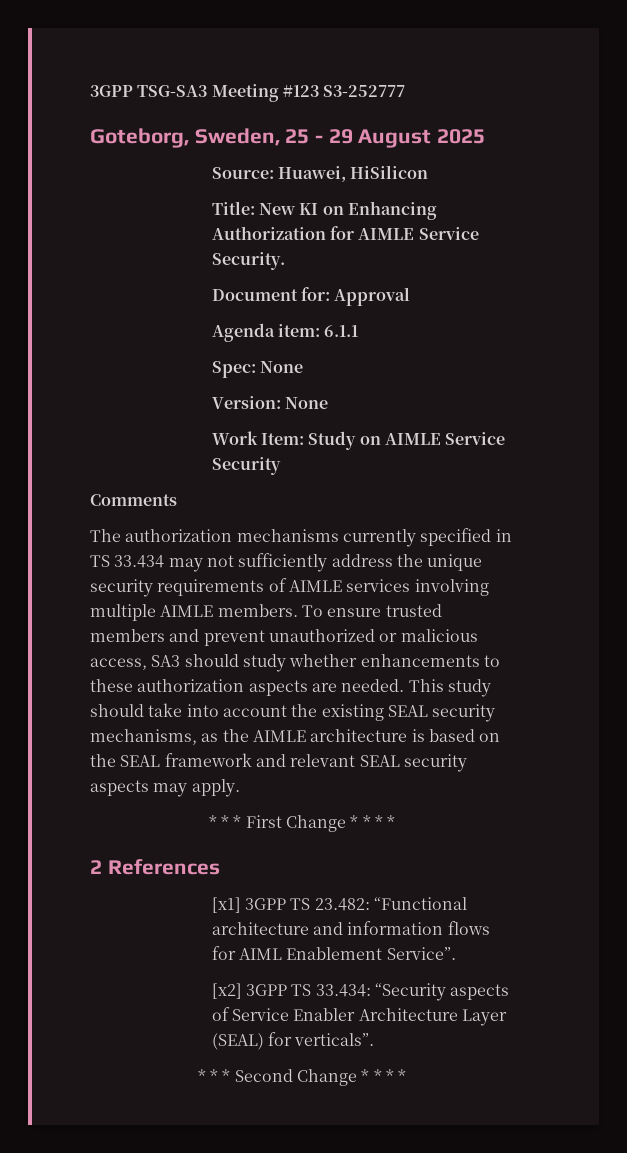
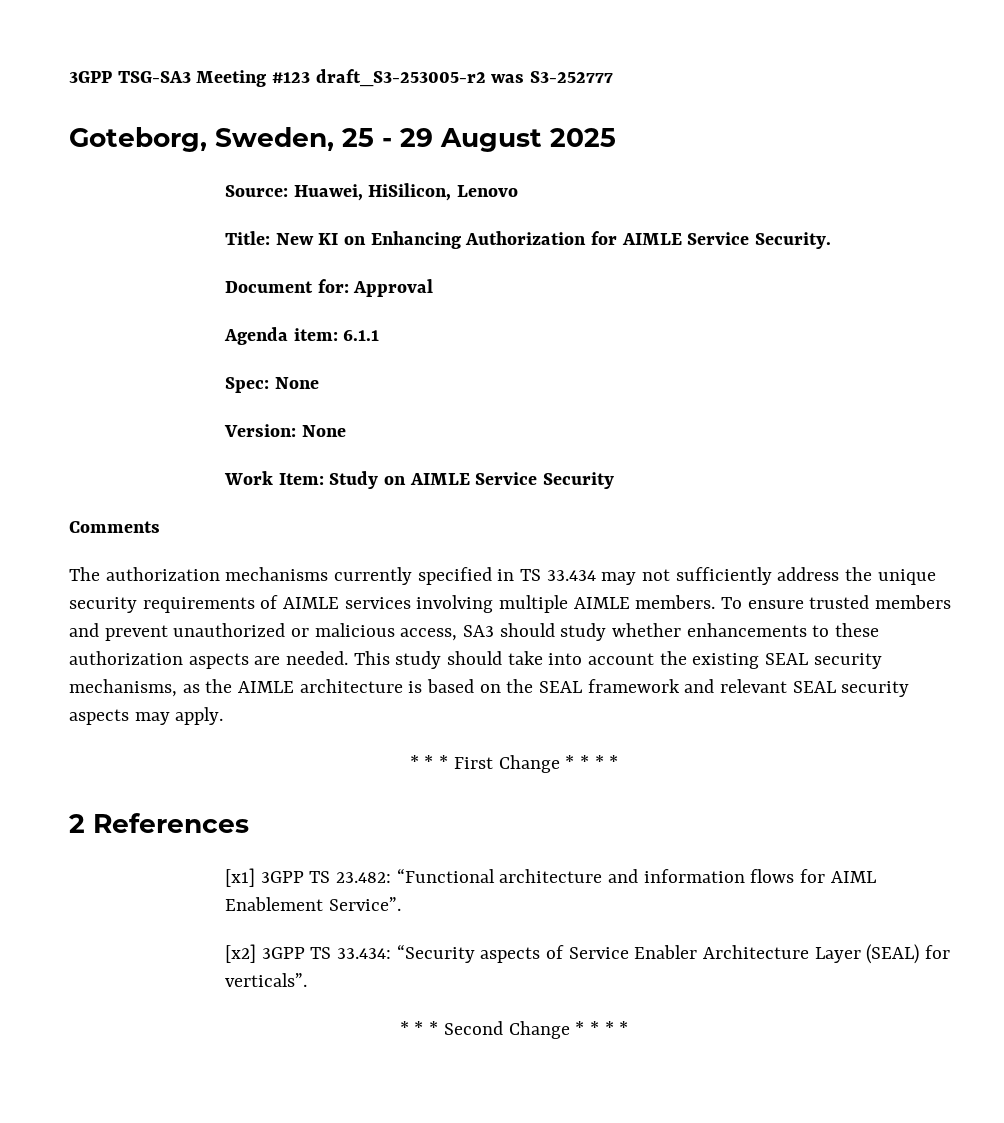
(319, 91) none -> [315,69,525,87] draft_S3-253005-r2 was
[350,165,429,179] HiSilicon -> [368,183,518,201] HiSilicon, Lenovo

